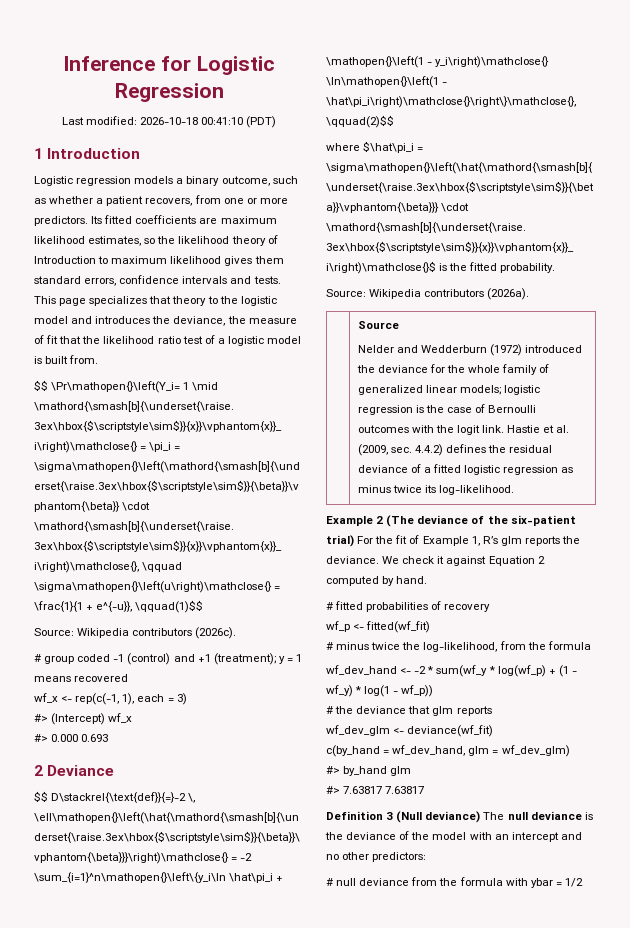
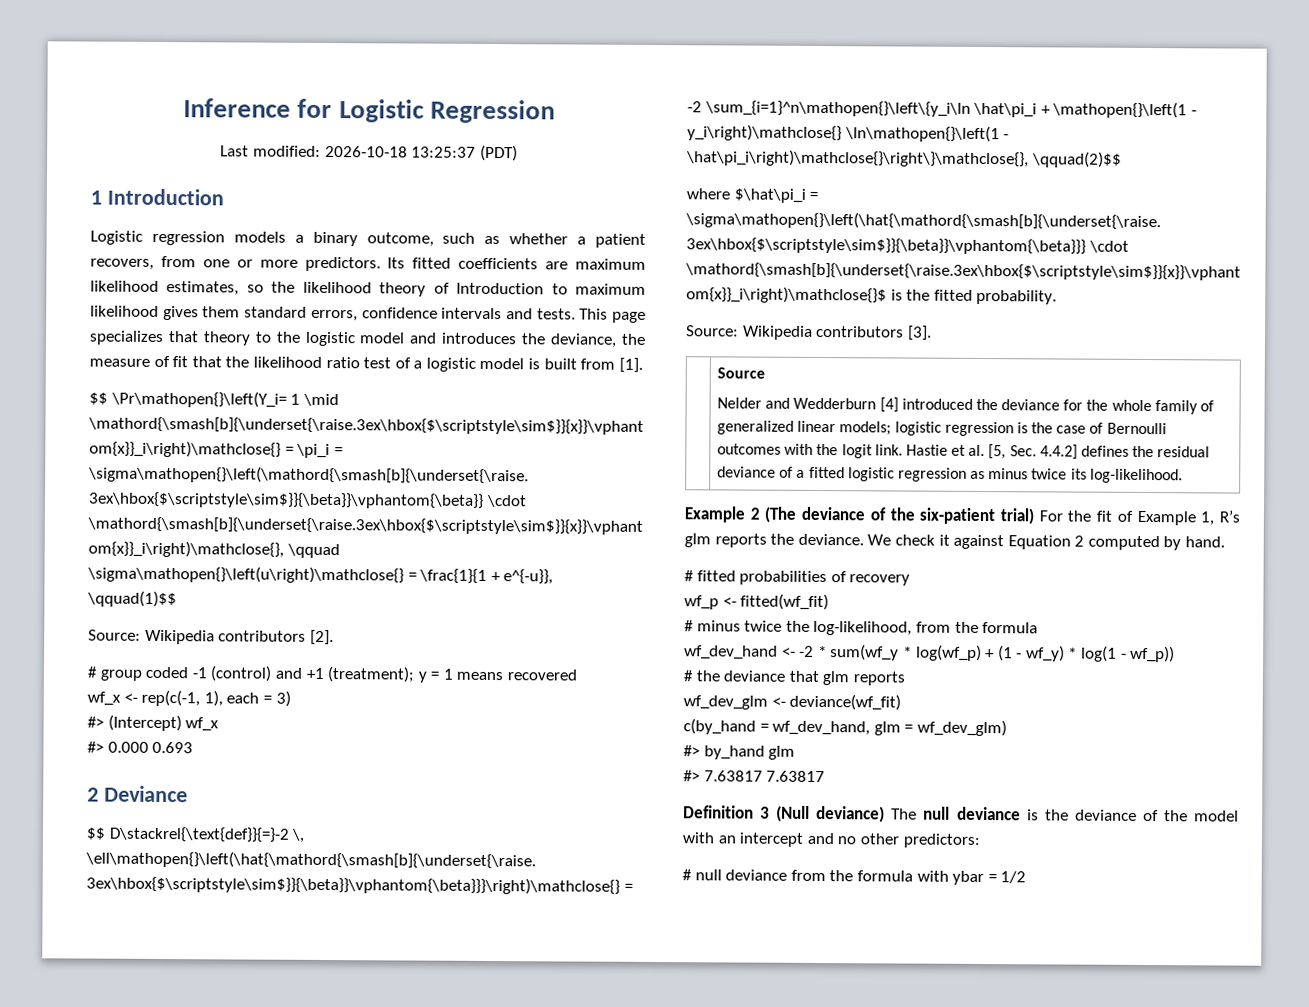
[201,117,244,125] 00:41:10 -> [411,146,477,158] 13:25:37
[69,355,99,364] from. -> [580,357,643,373] from [1].
[195,627,237,639] (2026c). -> [309,629,334,646] [2].
[487,288,530,300] (2026a). -> [907,325,932,341] [3].
[490,344,523,356] (1972) -> [879,397,899,413] [4]
[357,444,443,456] (2009, sec. 4.4.2) -> [988,444,1078,460] [5, Sec. 4.4.2]

